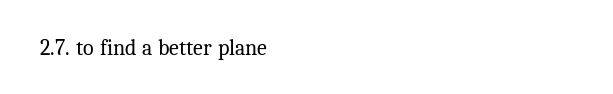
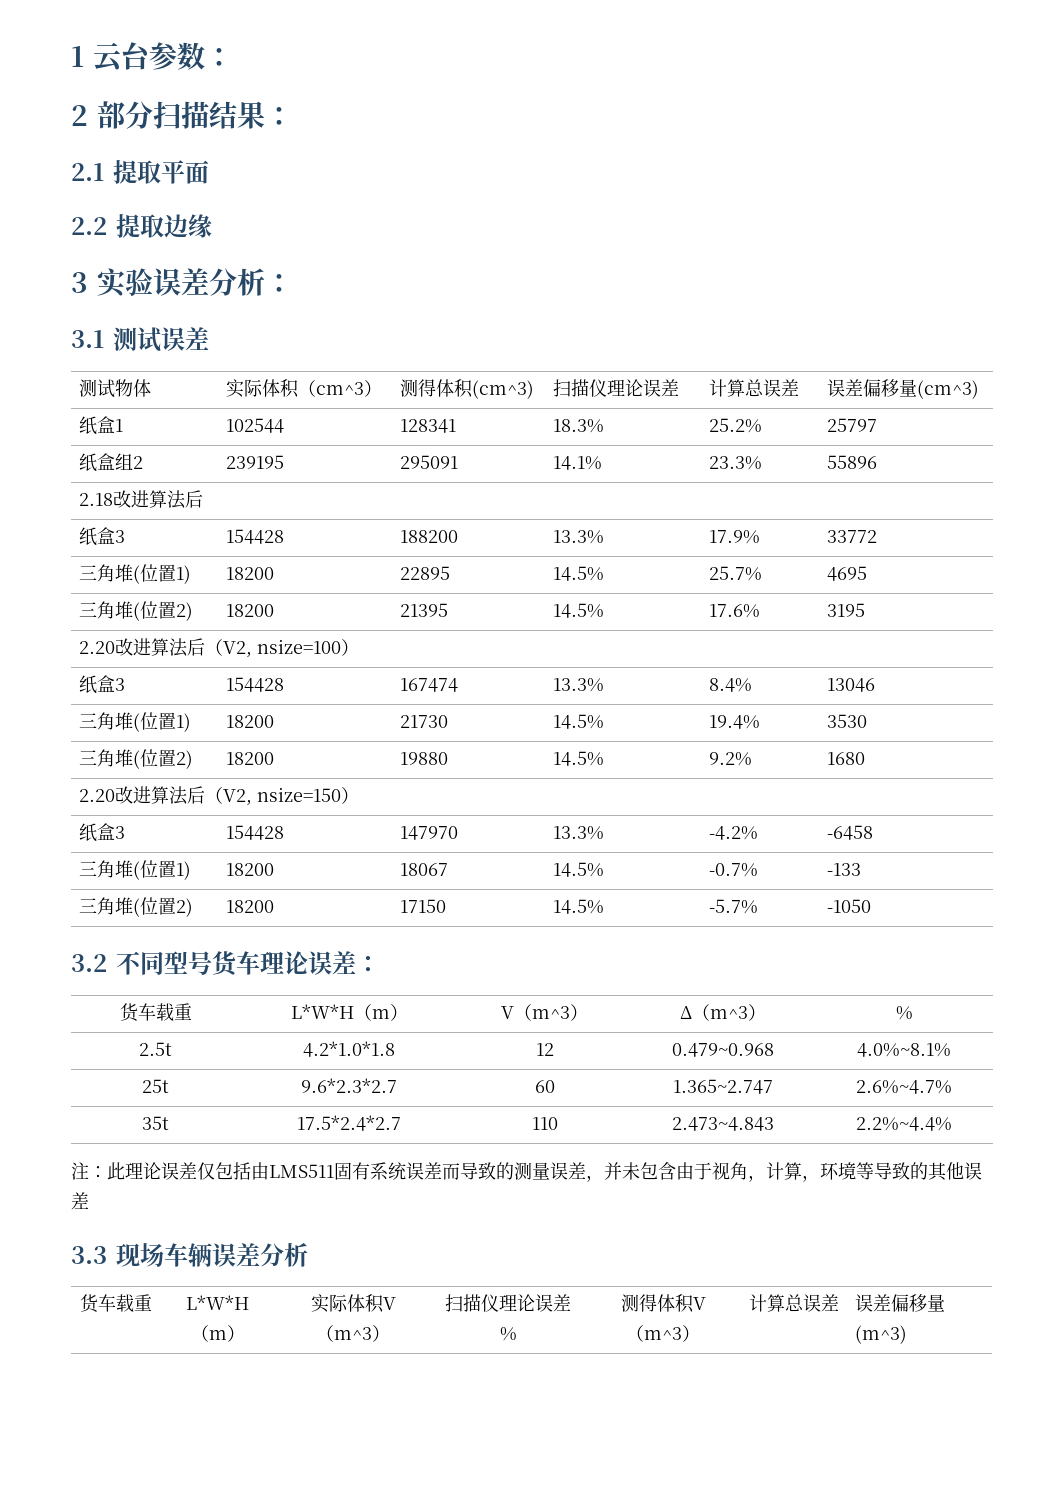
[40,39,267,60] 2.7. to find a better plane -> [71,42,233,73] [71,101,293,129] [71,160,209,184] [71,214,212,238] [71,268,293,298] [71,327,209,352] [78,379,151,398] [225,379,382,398] [399,379,534,399] [552,379,679,397] [708,379,799,397] [826,379,979,399] [78,416,123,435] [225,418,284,433] [399,419,456,433] [552,419,604,433] [708,418,762,433] [826,418,877,432] [78,453,143,472] [225,455,284,469] [399,455,458,469] [552,456,602,470] [708,456,762,470] [826,455,877,469] [78,490,203,509] [78,527,125,546] [225,529,284,544] [399,530,458,543] [552,530,604,544] [708,530,760,544] [826,530,877,543] [78,564,191,584] [225,567,274,580] [399,566,450,580] [552,566,604,581] [708,566,762,581] [826,566,867,581] [78,601,193,621] [225,604,274,617] [399,603,448,617] [552,603,604,618] [708,604,760,618] [826,603,865,617] [78,638,359,658] [78,675,125,694] [225,677,284,692] [399,678,458,692] [552,678,604,692] [708,678,752,692] [826,678,875,692] [78,712,191,732] [225,715,274,728] [399,715,448,728] [552,714,604,729] [708,715,760,729] [826,714,867,728] [78,749,193,769] [225,752,274,765] [399,752,448,765] [552,751,604,766] [708,752,752,766] [826,752,865,765] [78,786,359,806] [78,823,125,842] [225,825,284,840] [399,826,458,840] [552,826,604,840] [708,826,758,840] [826,825,873,840] [78,860,191,880] [225,863,274,876] [399,863,448,876] [552,862,604,877] [708,863,758,877] [826,863,861,876] [78,897,193,917] [225,900,274,913] [399,899,446,913] [552,899,604,914] [708,899,758,914] [826,899,871,913] [71,951,380,977] [119,1003,192,1022] [290,1004,408,1021] [501,1004,588,1021] [680,1004,766,1021] [895,1006,913,1020] [139,1042,172,1056] [303,1041,395,1057] [535,1043,554,1056] [672,1043,774,1057] [857,1043,951,1057] [142,1079,169,1093] [301,1078,397,1093] [534,1080,555,1093] [673,1079,773,1094] [856,1080,952,1094] [142,1116,169,1130] [297,1115,401,1131] [531,1117,558,1130] [672,1117,774,1131] [856,1117,952,1131] [71,1162,982,1182] [71,1192,89,1210] [71,1242,308,1267] [80,1294,152,1313] [186,1295,249,1310] [190,1325,245,1342] [310,1294,396,1313] [316,1325,390,1342] [445,1294,571,1312] [499,1327,517,1341] [620,1294,706,1313] [626,1325,700,1342] [748,1294,839,1312] [854,1294,945,1312] [854,1325,907,1344] 1云台参数： // 2部分扫描结果： // 2.1提取平面 // 2.2提取边缘 // 3实验误差分析： // 3.1测试误差 // 测试物体 | 实际体积（cm^3） | 测得体积(cm^3) | 扫描仪理论误差 | 计算总误差 | 误差偏移量(cm^3) // 纸盒1 | 102544 | 128341 | 18.3% | 25.2% | 25797 // 纸盒组2 | 239195 | 295091 | 14.1% | 23.3% | 55896 // 2.18改进算法后 // 纸盒3 | 154428 | 188200 | 13.3% | 17.9% | 33772 // 三角堆(位置1) | 18200 | 22895 | 14.5% | 25.7% | 4695 // 三角堆(位置2) | 18200 | 21395 | 14.5% | 17.6% | 3195 // 2.20改进算法后（V2, nsize=100） // 纸盒3 | 154428 | 167474 | 13.3% | 8.4% | 13046 // 三角堆(位置1) | 18200 | 21730 | 14.5% | 19.4% | 3530 // 三角堆(位置2) | 18200 | 19880 | 14.5% | 9.2% | 1680 // 2.20改进算法后（V2, nsize=150） // 纸盒3 | 154428 | 147970 | 13.3% | -4.2% | -6458 // 三角堆(位置1) | 18200 | 18067 | 14.5% | -0.7% | -133 // 三角堆(位置2) | 18200 | 17150 | 14.5% | -5.7% | -1050 // 3.2不同型号货车理论误差： // 货车载重 | L*W*H（m） | V（m^3） | Δ（m^3） | % // 2.5t | 4.2*1.0*1.8 | 12 | 0.479~0.968 | 4.0%~8.1% // 25t | 9.6*2.3*2.7 | 60 | 1.365~2.747 | 2.6%~4.7% // 35t | 17.5*2.4*2.7 | 110 | 2.473~4.843 | 2.2%~4.4% // 注：此理论误差仅包括由LMS511固有系统误差而导致的测量误差，并未包含由于视角，计算，环境等导致的其他误差 // 3.3现场车辆误差分析 // 货车载重 | L*W*H（m） | 实际体积V（m^3） | 扫描仪理论误差% | 测得体积V（m^3） | 计算总误差 | 误差偏移量(m^3)

